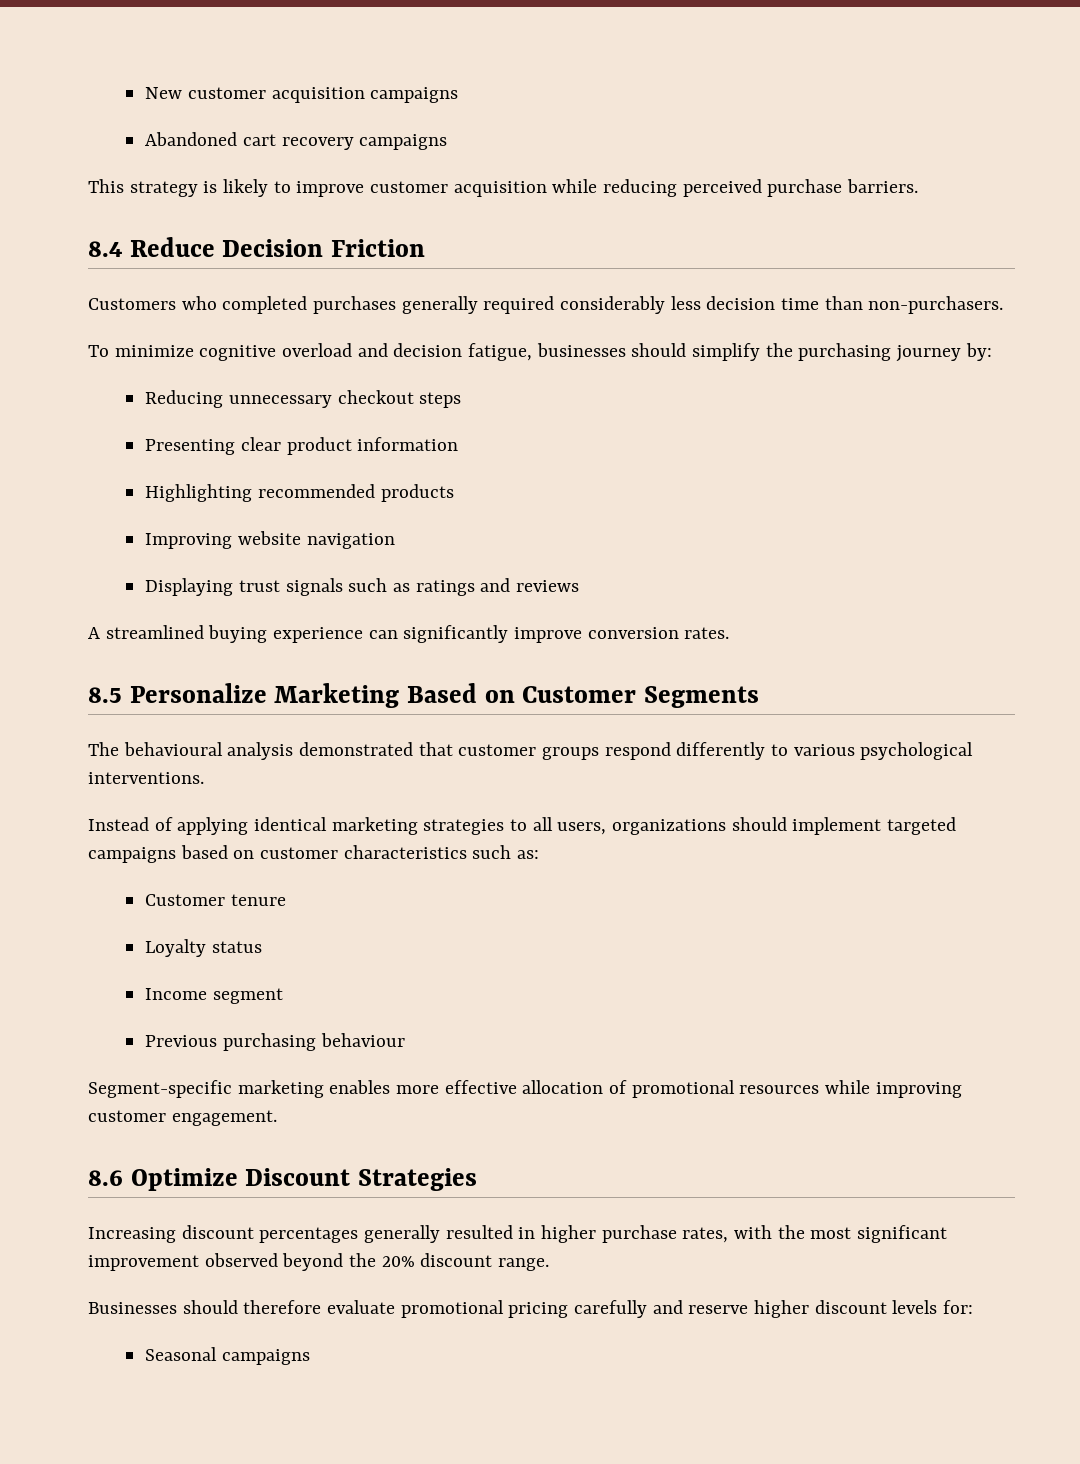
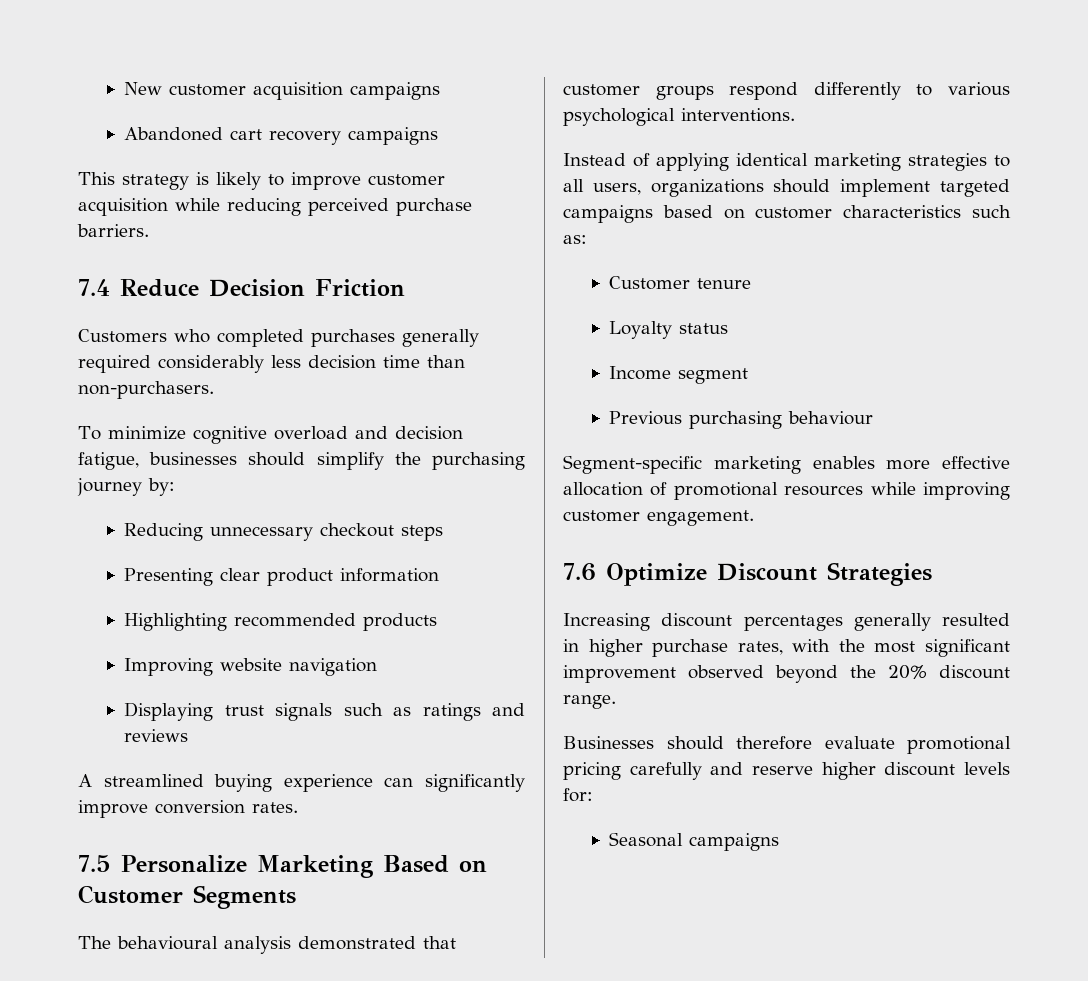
[88,241,122,257] 8.4 -> [78,279,110,296] 7.4
[88,687,122,703] 8.5 -> [78,855,111,872] 7.5
[88,1170,123,1186] 8.6 -> [563,563,596,581] 7.6

